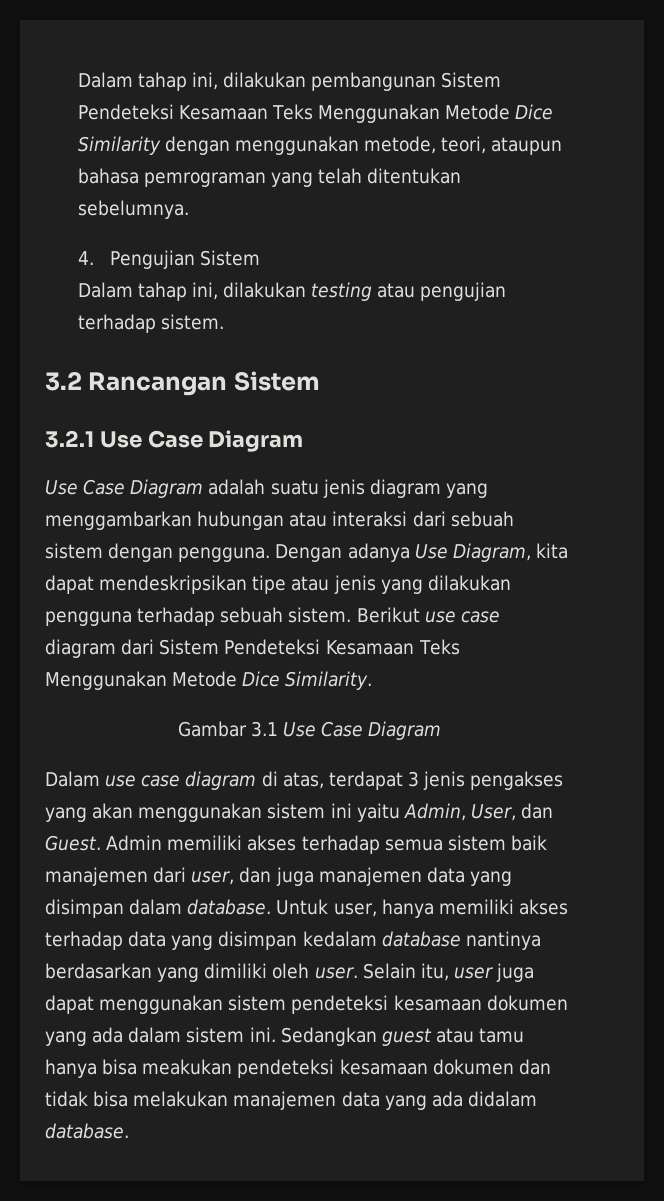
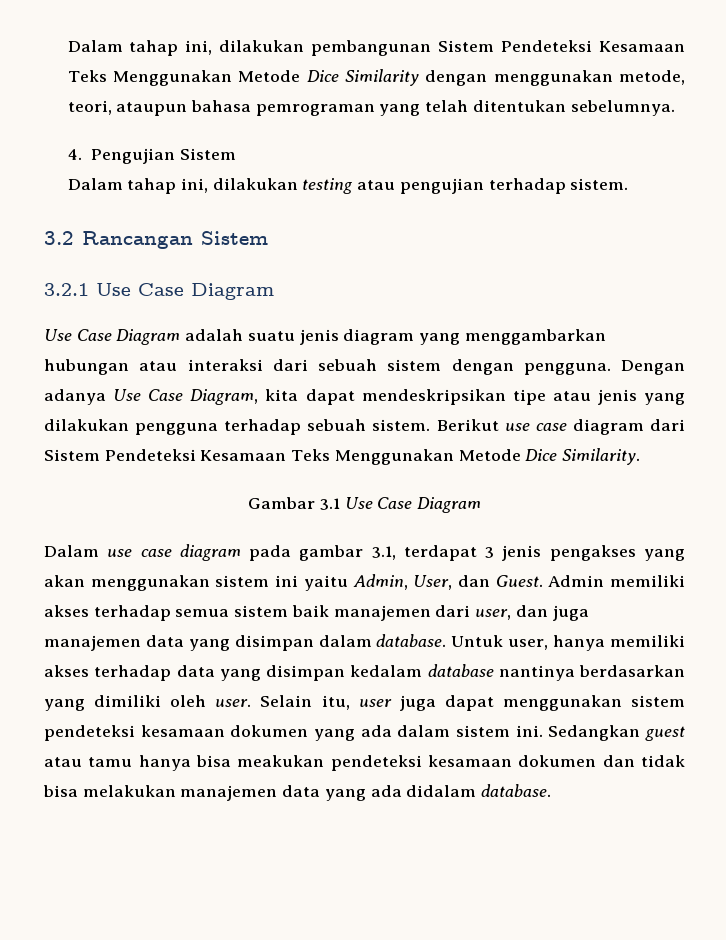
(448, 551) none -> [148,389,184,401] Case
[261,771,324,789] di atas, -> [249,545,396,561] pada gambar 3.1,

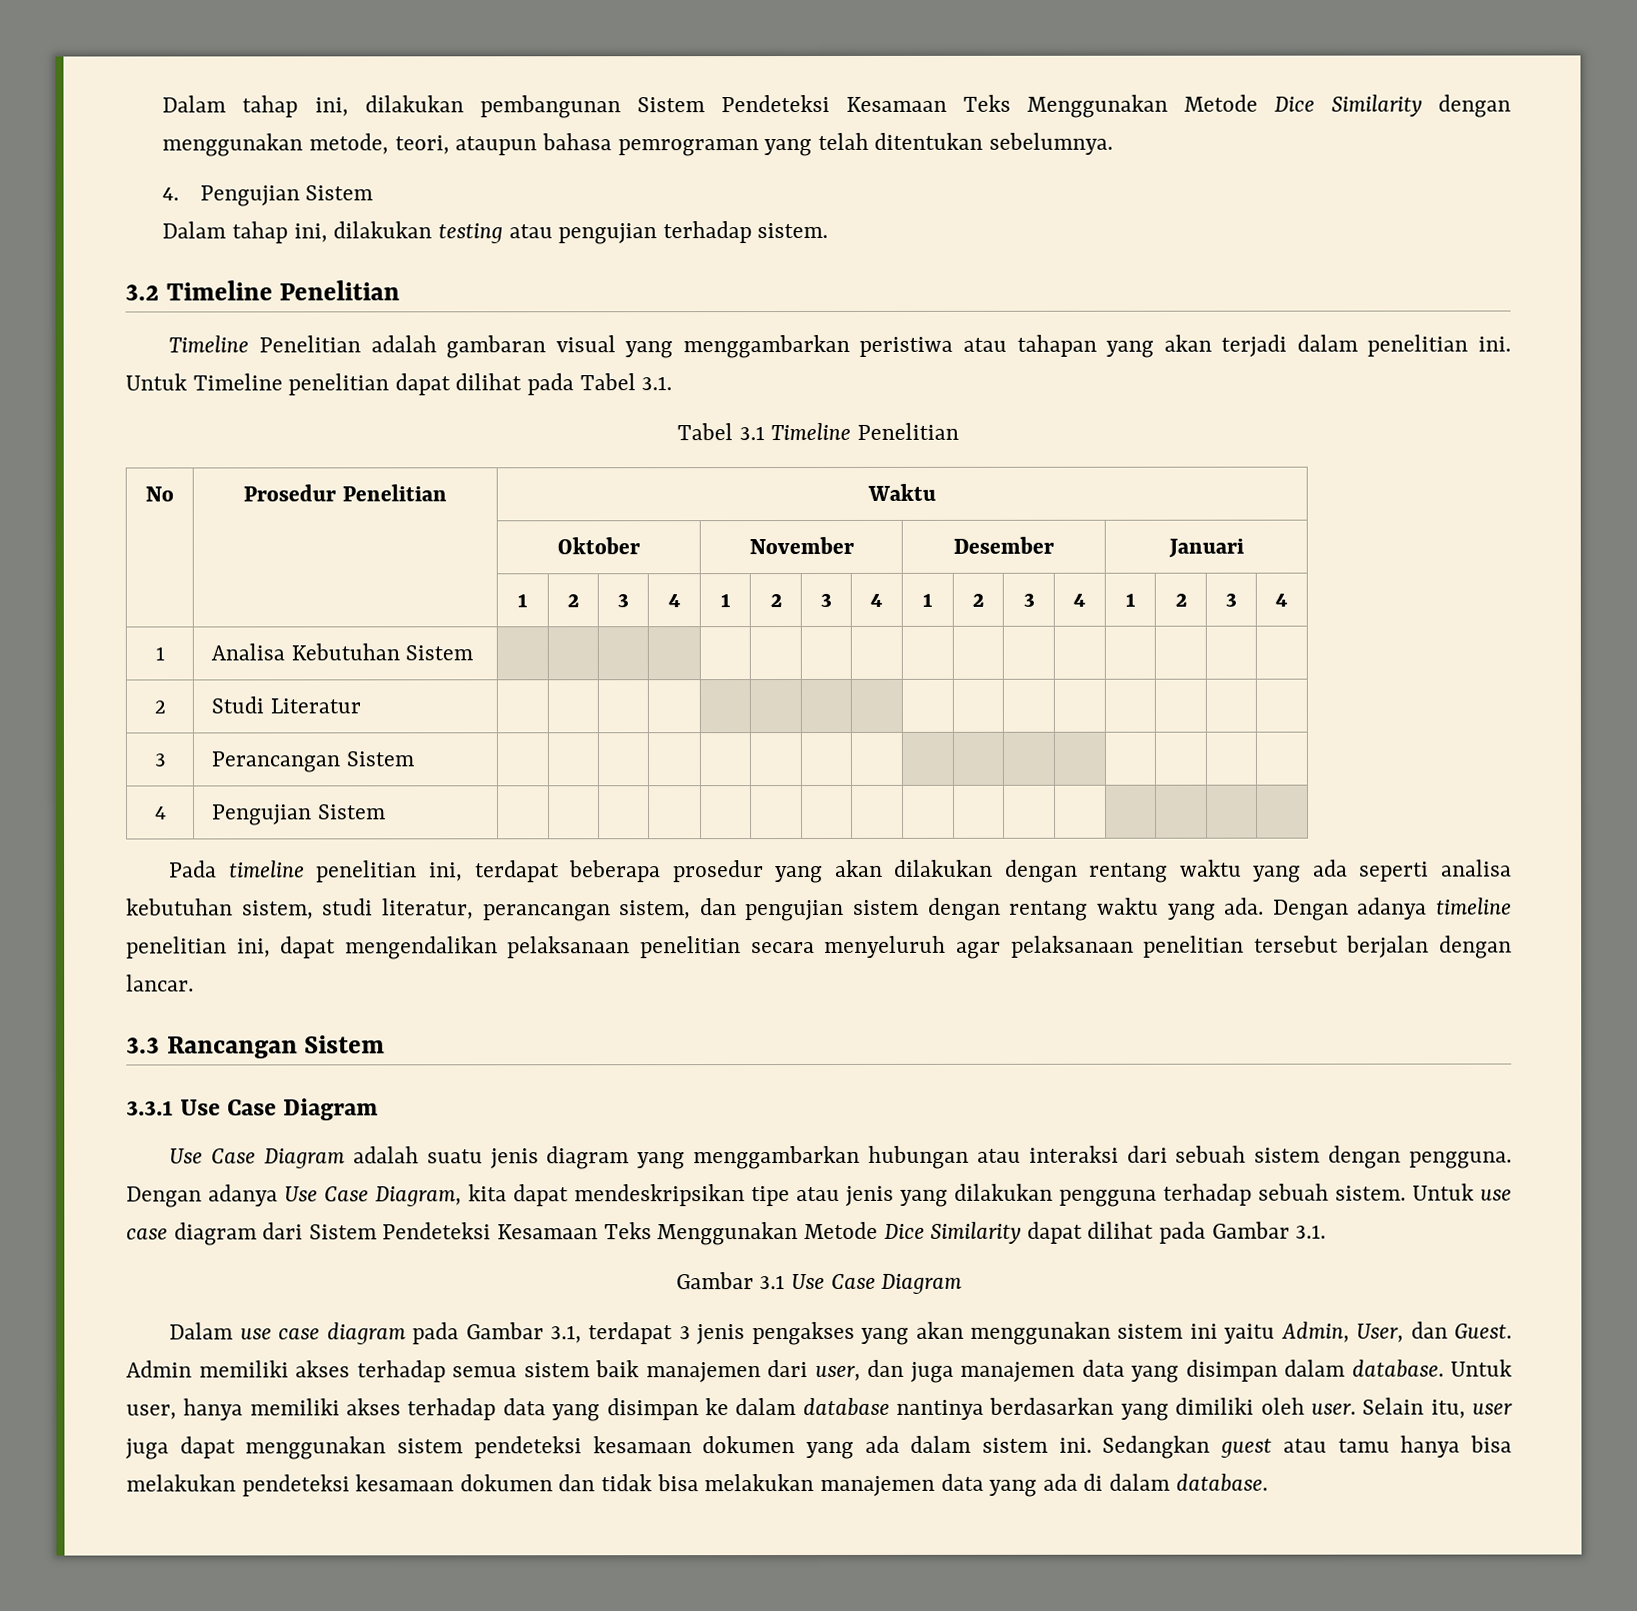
(74, 238) none -> [165,280,401,301] [168,334,1511,359] [125,373,673,396] [677,422,959,441] [145,486,174,502] [243,484,447,502] [867,483,936,501] [557,537,640,555] [748,536,854,555] [953,536,1054,554] [1167,538,1244,558] [517,594,528,608] [567,594,579,608] [617,593,629,608] [667,594,681,608] [719,594,731,608] [769,594,782,608] [820,592,832,607] [870,593,883,607] [922,593,933,607] [972,593,984,607] [1022,592,1035,607] [1073,593,1086,607] [1124,593,1136,607] [1174,593,1187,607] [1225,592,1237,607] [1275,593,1288,607] [154,646,165,661] [211,643,474,661] [153,700,166,714] [211,696,361,714] [153,753,166,767] [211,751,414,773] [154,806,167,820] [211,804,386,826] [169,859,1512,884] [126,897,1512,922] [126,935,1512,960] [126,974,194,992] [126,1037,160,1054] Timeline Penelitian // Timeline Penelitian adalah gambaran visual yang menggambarkan peristiwa atau tahapan yang akan terjadi dalam penelitian ini. Untuk Timeline penelitian dapat dilihat pada Tabel 3.1. // Tabel 3.1 Timeline Penelitian // No | Prosedur Penelitian | Waktu // | | Oktober | November | Desember | Januari // | | 1 | 2 | 3 | 4 | 1 | 2 | 3 | 4 | 1 | 2 | 3 | 4 | 1 | 2 | 3 | 4 // 1 | Analisa Kebutuhan Sistem | | | | | | | | | | | | | | | | // 2 | Studi Literatur | | | | | | | | | | | | | | | | // 3 | Perancangan Sistem | | | | | | | | | | | | | | | | // 4 | Pengujian Sistem | | | | | | | | | | | | | | | | // Pada timeline penelitian ini, terdapat beberapa prosedur yang akan dilakukan dengan rentang waktu yang ada seperti analisa kebutuhan sistem, studi literatur, perancangan sistem, dan pengujian sistem dengan rentang waktu yang ada. Dengan adanya timeline penelitian ini, dapat mengendalikan pelaksanaan penelitian secara menyeluruh agar pelaksanaan penelitian tersebut berjalan dengan lancar. // 3.3
[44,283,89,296] 3.2.1 -> [126,1100,174,1116] 3.3.1
[436,419,499,431] Berikut -> [1412,1183,1474,1201] Untuk
[562,448,641,465] Similarity. -> [930,1221,1327,1244] Similarity dapat dilihat pada Gambar 3.1.
[299,545,364,561] gambar -> [465,1322,544,1340] Gambar
[350,665,423,677] kedalam -> [704,1398,797,1416] ke dalam
[237,755,325,767] meakukan -> [126,1474,236,1492] melakukan
[406,785,477,797] didalam -> [1083,1473,1170,1491] di dalam

